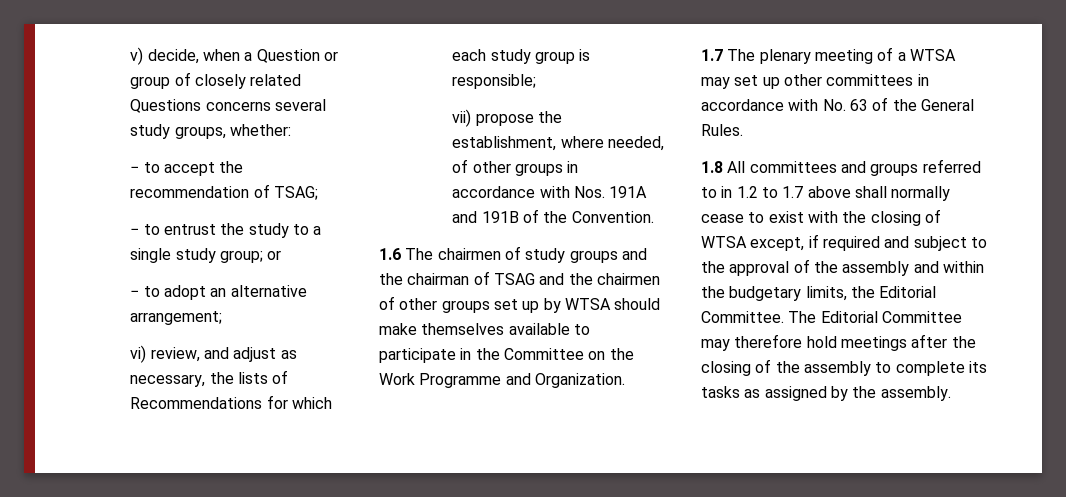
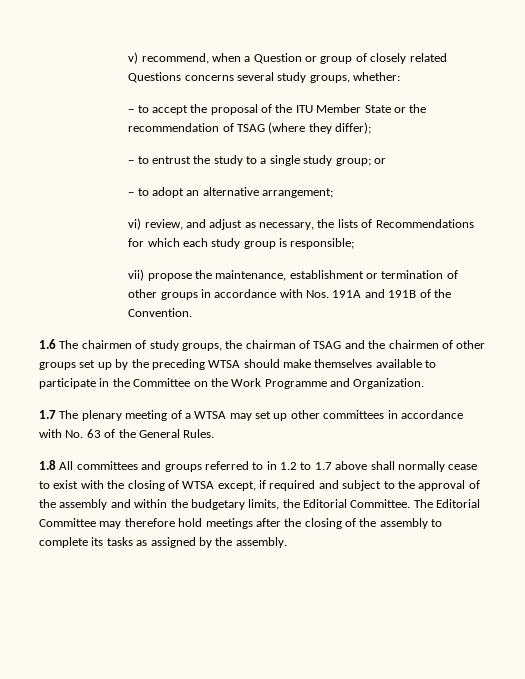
[147,49,199,64] decide, -> [141,53,209,64] recommend,
[130,184,319,200] recommendation of TSAG; -> [210,104,427,115] [128,122,372,134] proposal of the ITU Member State or the recommendation of TSAG (where they differ);
[452,136,665,151] establishment, where needed, -> [215,270,444,281] maintenance, establishment or termination
[569,248,647,263] groups and -> [181,343,222,351] groups,
(561, 305) none -> [131,359,205,370] the preceding

